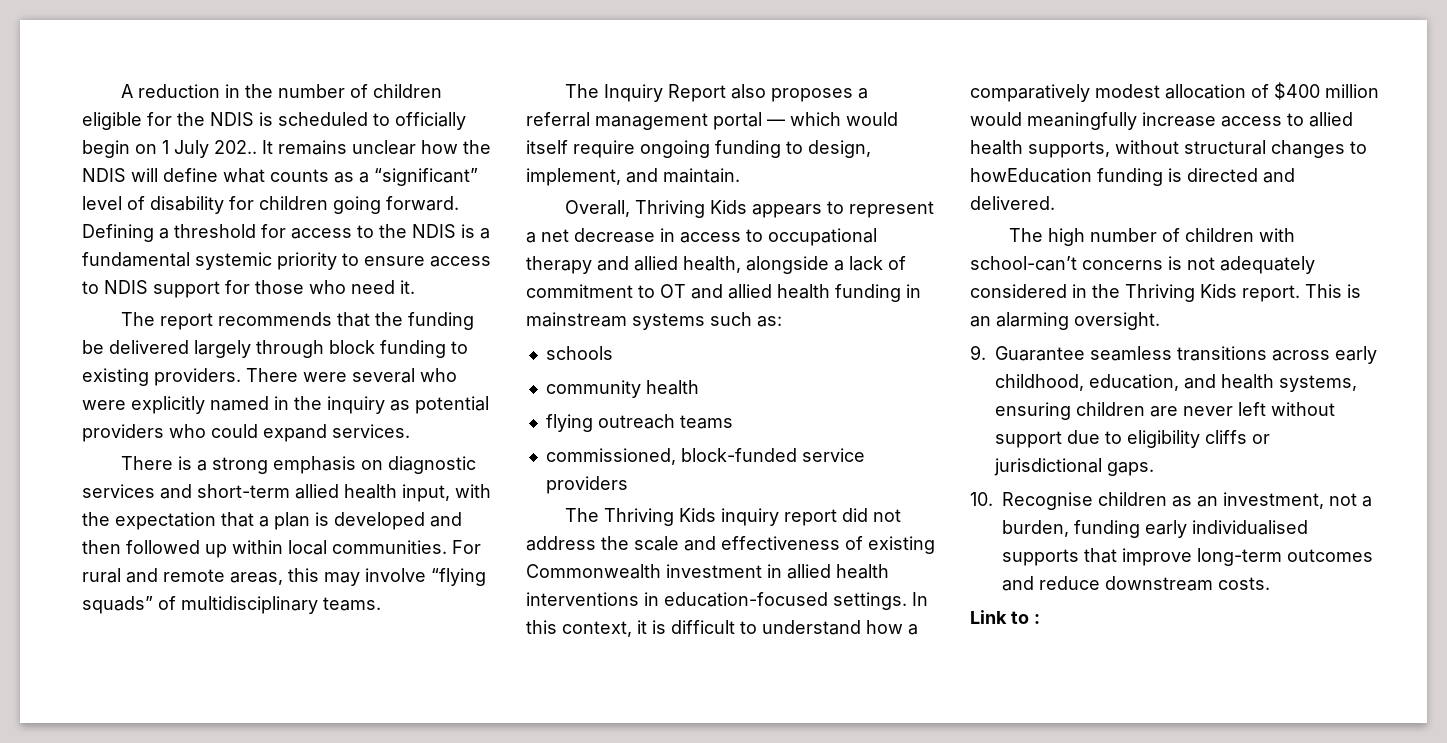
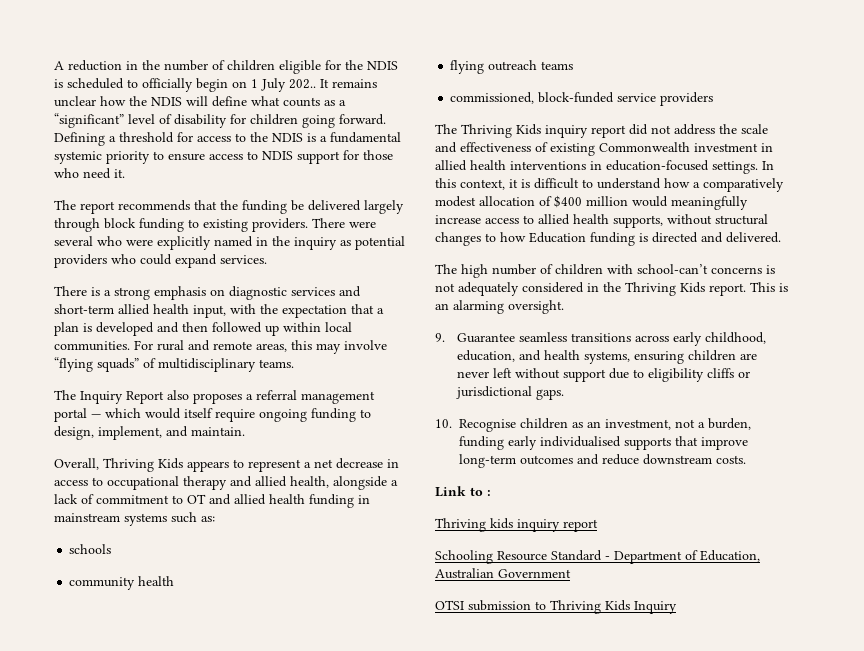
[970,168,1092,183] howEducation -> [500,232,586,243] how Education
(1040, 619) none -> [435,518,598,532] [435,550,760,564] [435,568,571,579] [435,600,677,614] // Thriving kids inquiry report // Schooling Resource Standard - Department of Education, Australian Government // OTSI submission to Thriving Kids Inquiry

